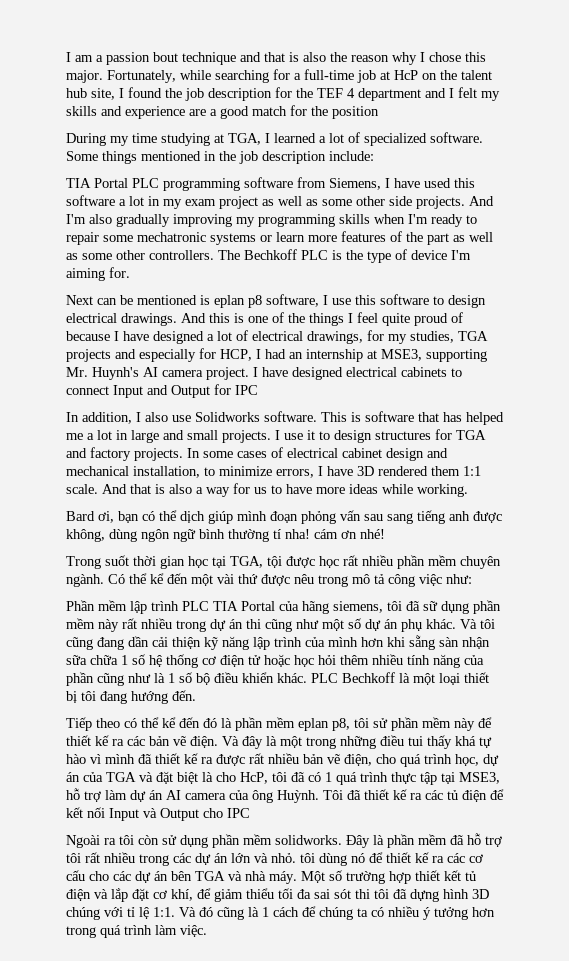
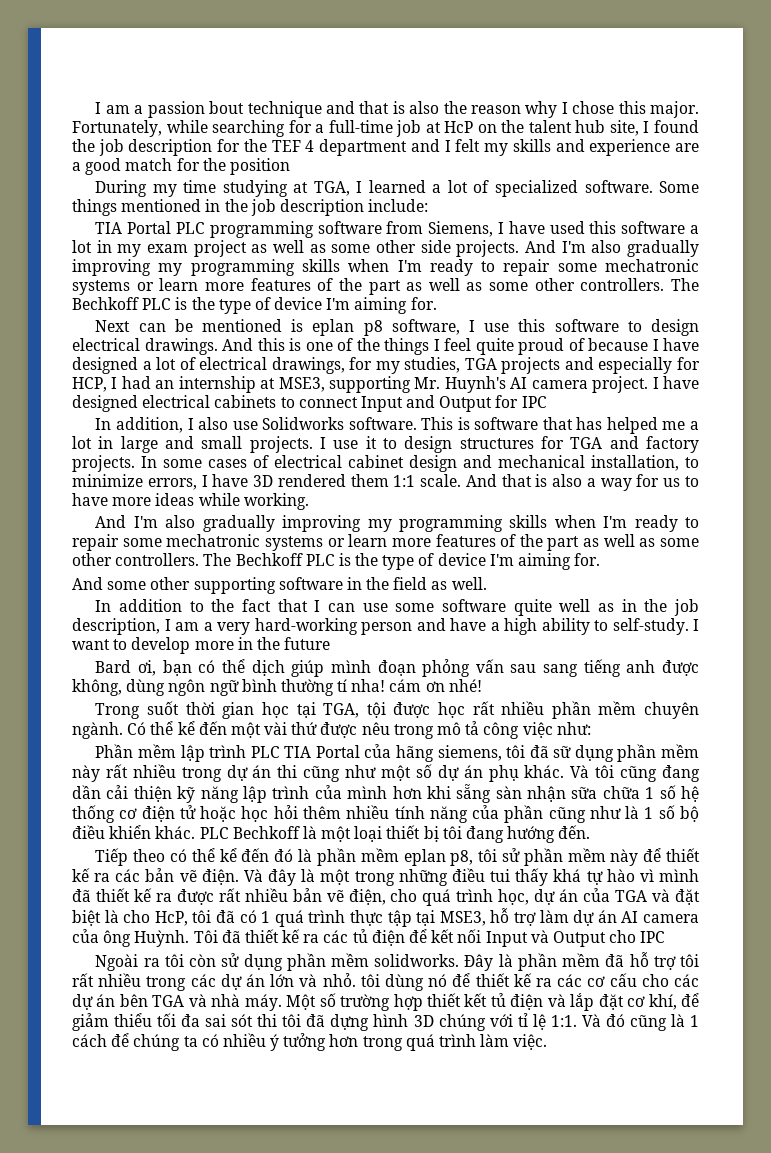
(468, 490) none -> [95,515,699,532] [72,534,699,551] [72,553,601,570] [72,577,487,594] [95,599,699,616] [72,618,699,635] [72,637,331,654] // And I'm also gradually improving my programming skills when I'm ready to repair some mechatronic systems or learn more features of the part as well as some other controllers. The Bechkoff PLC is the type of device I'm aiming for. // And some other supporting software in the field as well. // In addition to the fact that I can use some software quite well as in the job description, I am a very hard-working person and have a high ability to self-study. I want to develop more in the future

